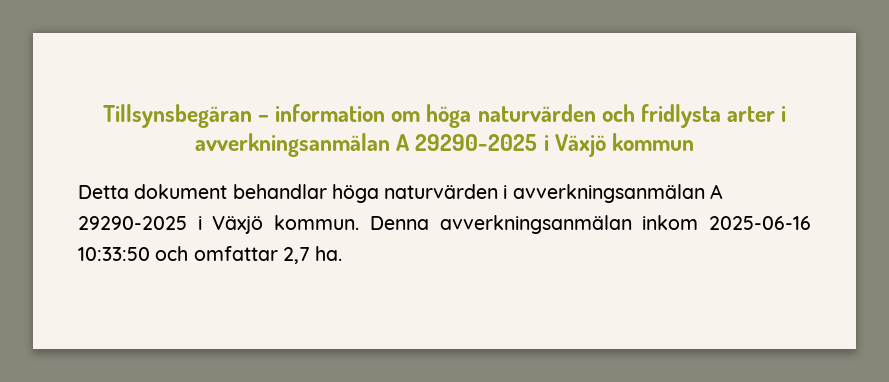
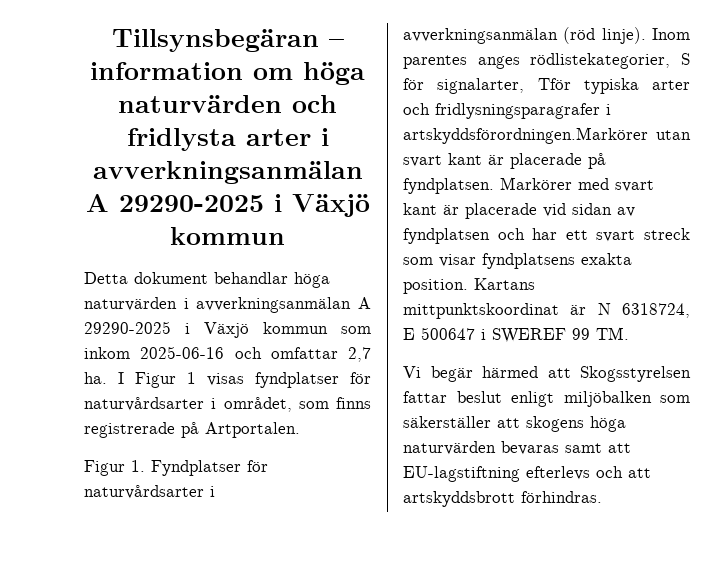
[274,215,632,234] kommun. Denna avverkningsanmälan -> [263,322,371,334] kommun som
[78,247,150,261] 10:33:50 -> (225, 352) none
(343, 253) none -> [118,372,371,388] [84,397,371,412] [84,422,300,438] [84,460,268,476] [84,485,215,499] [403,27,690,44] [403,53,690,69] [403,78,690,94] [403,103,611,119] [403,127,691,144] [403,153,606,169] [403,177,654,194] [403,203,635,219] [403,228,690,244] [403,253,632,269] [403,278,535,294] [403,303,690,319] [403,327,629,343] [403,366,691,382] [403,391,690,407] [403,416,626,432] [403,441,631,455] [403,466,651,482] [403,491,602,507] I Figur 1 visas fyndplatser för naturvårdsarter i området, som finns registrerade på Artportalen. // Figur 1. Fyndplatser för naturvårdsarter i avverkningsanmälan (röd linje). Inom parentes anges rödlistekategorier, S för signalarter, Tför typiska arter och fridlysningsparagrafer i artskyddsförordningen.Markörer utan svart kant är placerade på fyndplatsen. Markörer med svart kant är placerade vid sidan av fyndplatsen och har ett svart streck som visar fyndplatsens exakta position. Kartans mittpunktskoordinat är N 6318724, E 500647 i SWEREF 99 TM. // Vi begär härmed att Skogsstyrelsen fattar beslut enligt miljöbalken som säkerställer att skogens höga naturvärden bevaras samt att EU-lagstiftning efterlevs och att artskyddsbrott förhindras.

